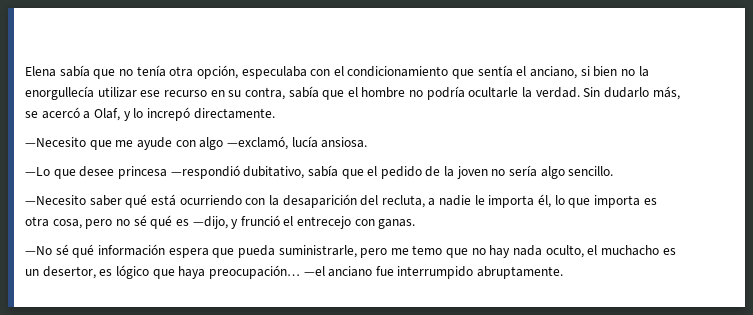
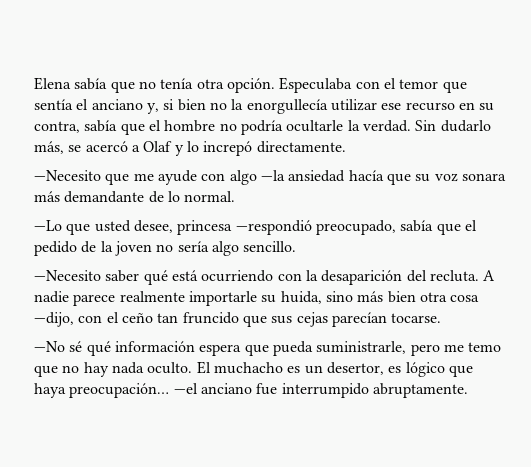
[196,65,449,79] opción, especulaba con el condicionamiento -> [226,77,439,93] opción. Especulaba con el temor
[530,66,578,79] anciano, -> [91,99,159,114] anciano y,
[93,108,120,121] Olaf, -> [143,141,173,152] Olaf
[226,136,368,150] —exclamó, lucía ansiosa. -> [260,170,506,185] [34,191,236,203] —la ansiedad hacía que su voz sonara más demandante de lo normal.
[79,166,115,177] desee -> [94,220,173,233] usted desee,
[243,166,305,179] dubitativo, -> [315,220,396,235] preocupado,
[381,194,657,208] [25,215,416,229] recluta, a nadie le importa él, lo que importa es otra cosa, pero no sé qué es —dijo, y frunció el entrecejo con ganas. -> [429,270,496,282] [34,291,480,306] [34,312,442,327] recluta. A nadie parece realmente importarle su huida, sino más bien otra cosa —dijo, con el ceño tan fruncido que sus cejas parecían tocarse.
[545,245,598,258] oculto, el -> [147,361,211,374] oculto. El

